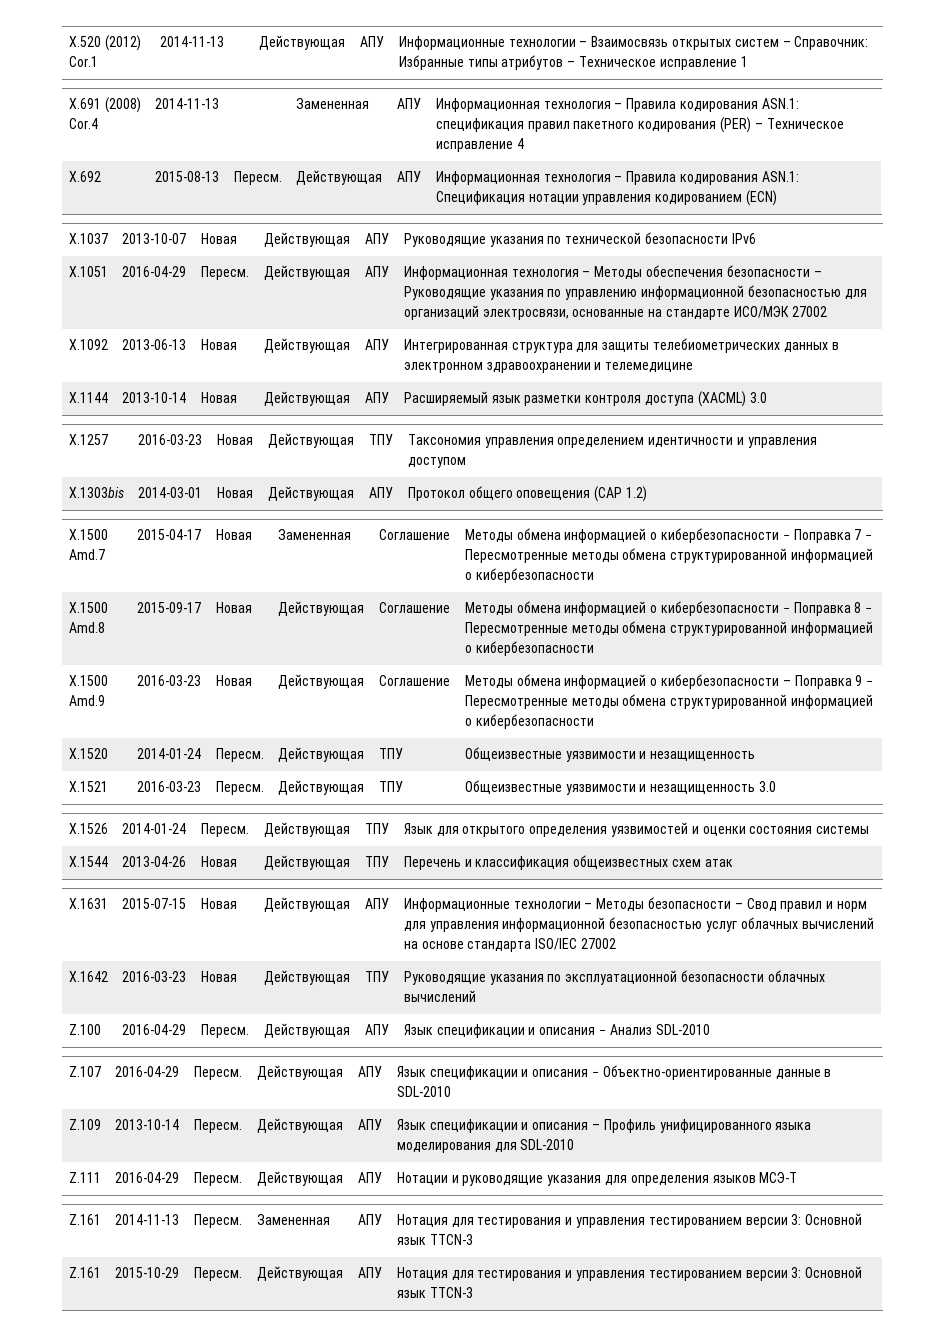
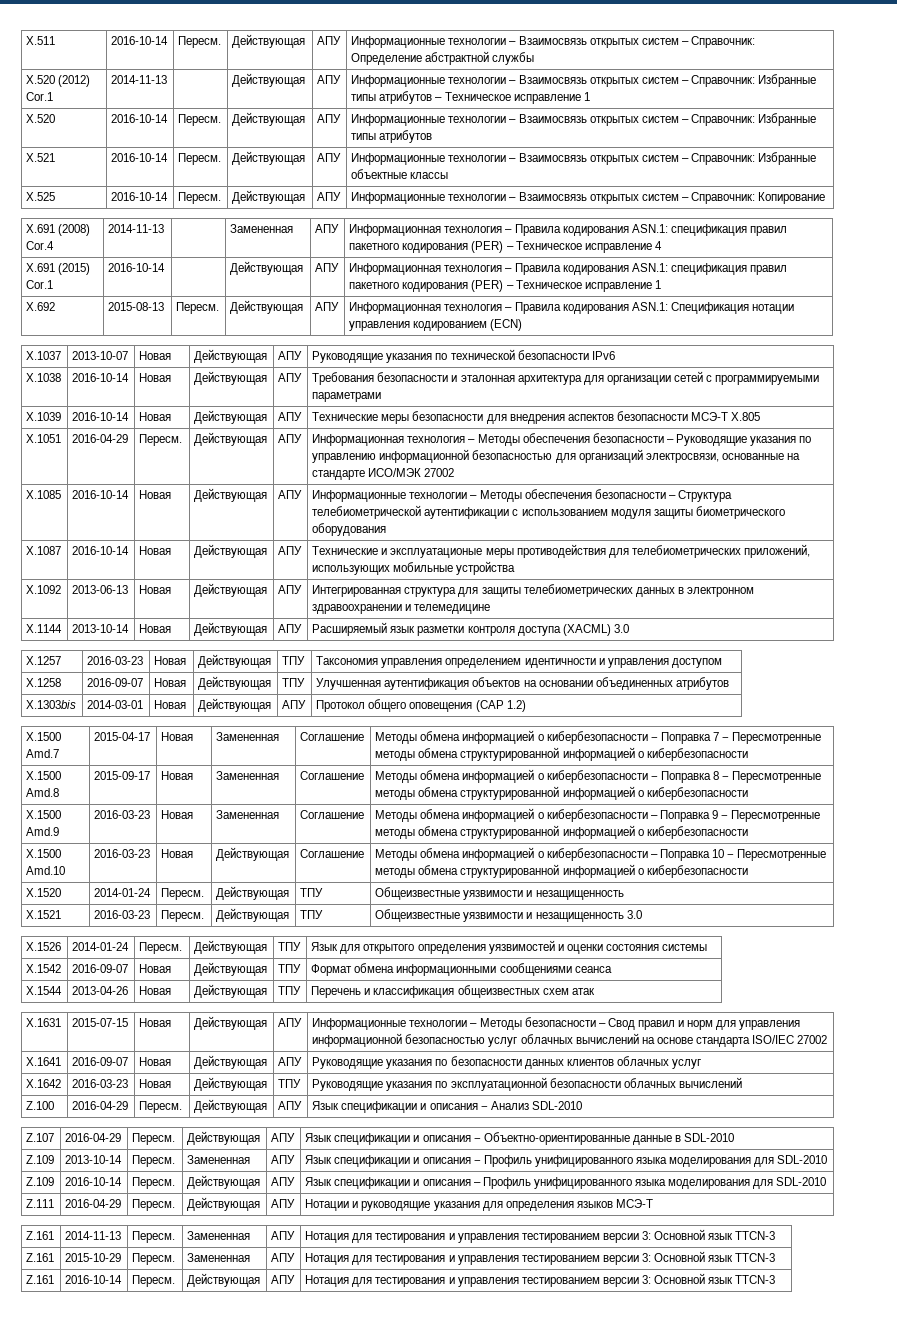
(68, 41) none -> [26,36,56,45] [111,36,169,45] [178,36,222,48] [232,34,306,48] [317,36,342,45] [351,36,755,48] [351,51,535,65] X.511 | 2016-10-14 | Пересм. | Действующая | АПУ | Информационные технологии – Взаимосвязь открытых систем – Справочник: Определение абстрактной службы //
(748, 61) none -> [26,114,56,123] [111,114,169,123] [178,114,222,126] [232,112,306,126] [317,114,342,123] [351,113,817,126] [351,130,433,143] [26,153,56,162] [111,153,169,162] [178,153,222,165] [232,151,306,165] [317,153,342,162] [351,152,817,165] [351,169,449,179] [26,192,56,201] [111,192,169,201] [178,192,222,204] [232,190,306,204] [317,192,342,201] [351,192,826,204] // X.520 | 2016-10-14 | Пересм. | Действующая | АПУ | Информационные технологии – Взаимосвязь открытых систем – Справочник: Избранные типы атрибутов // X.521 | 2016-10-14 | Пересм. | Действующая | АПУ | Информационные технологии – Взаимосвязь открытых систем – Справочник: Избранные объектные классы // X.525 | 2016-10-14 | Пересм. | Действующая | АПУ | Информационные технологии – Взаимосвязь открытых систем – Справочник: Копирование
(524, 143) none -> [26,263,91,275] [26,280,54,289] [108,263,166,272] [230,261,304,275] [315,263,340,272] [349,263,787,275] [349,280,661,292] // X.691 (2015) Cor.1 | 2016-10-14 | | Действующая | АПУ | Информационная технология – Правила кодирования ASN.1: спецификация правил пакетного кодирования (PER) – Техническое исправление 1
(756, 238) none -> [26,373,62,382] [72,373,130,382] [139,373,172,382] [194,371,268,385] [278,373,303,382] [312,371,820,385] [312,392,382,402] [26,412,62,421] [72,412,130,421] [139,412,172,421] [194,410,268,424] [278,412,303,421] [312,411,761,424] // X.1038 | 2016-10-14 | Новая | Действующая | АПУ | Требования безопасности и эталонная архитектура для организации сетей с программируемыми параметрами // X.1039 | 2016-10-14 | Новая | Действующая | АПУ | Технические меры безопасности для внедрения аспектов безопасности МСЭ-T X.805
(827, 311) none -> [26,490,62,499] [72,490,130,499] [139,490,172,499] [194,488,268,502] [278,490,303,499] [312,489,732,502] [312,505,785,519] [312,523,387,536] [26,546,62,555] [72,546,130,555] [139,546,172,555] [194,544,268,558] [278,546,303,555] [312,544,810,558] [312,561,516,575] // X.1085 | 2016-10-14 | Новая | Действующая | АПУ | Информационные технологии – Методы обеспечения безопасности – Структура телебиометрической аутентификации с использованием модуля защиты биометрического оборудования // X.1087 | 2016-10-14 | Новая | Действующая | АПУ | Технические и эксплуатационые меры противодействия для телебиометрических приложений, использующих мобильные устройства
(466, 462) none -> [26,678,62,687] [87,678,144,687] [154,678,187,687] [198,676,272,690] [282,678,306,687] [316,677,729,690] // X.1258 | 2016-09-07 | Новая | Действующая | ТПУ | Улучшенная аутентификация объектов на основании объединенных атрибутов
[277,601,364,616] Действующая -> [216,771,280,780] Замененная
[277,674,364,689] [378,675,450,686] [464,674,863,689] | Действующая | Соглашение | Методы обмена информацией о кибербезопасности – Поправка 9 -> [216,810,280,819] [300,810,365,819] [375,808,821,822] [375,825,748,839] [26,849,62,858] [26,866,66,875] [94,849,151,858] [161,849,194,858] [216,847,290,861] [300,849,365,858] [375,847,724,861] | Замененная | Соглашение | Методы обмена информацией о кибербезопасности – Поправка 9 − Пересмотренные методы обмена структурированной информацией о кибербезопасности // X.1500 Amd.10 | 2016-03-23 | Новая | Действующая | Соглашение | Методы обмена информацией о кибербезопасности – Поправка 10
(870, 830) none -> [26,964,62,973] [72,964,129,973] [139,964,172,973] [194,962,268,976] [278,964,302,973] [311,963,612,976] // X.1542 | 2016-09-07 | Новая | Действующая | ТПУ | Формат обмена информационными сообщениями сеанса
(617, 943) none -> [26,1057,62,1066] [72,1057,129,1066] [139,1057,172,1066] [194,1055,268,1069] [278,1057,303,1066] [312,1056,701,1069] // X.1641 | 2016-09-07 | Новая | Действующая | АПУ | Руководящие указания по безопасности данных клиентов облачных услуг
(242, 1126) none -> [187,1155,251,1164] [271,1155,296,1164] [305,1155,828,1167] [26,1177,55,1186] [65,1177,123,1186] [132,1177,176,1189] | Замененная | АПУ | Язык спецификации и описания − Профиль унифицированного языка моделирования для SDL-2010 // Z.109 | 2016-10-14 | Пересм.
(242, 1274) none -> [187,1253,251,1262] [271,1253,296,1262] [305,1251,776,1265] [26,1275,55,1284] [65,1275,123,1284] [132,1275,176,1287] | Замененная | АПУ | Нотация для тестирования и управления тестированием версии 3: Основной язык TTCN-3 // Z.161 | 2016-10-14 | Пересм.

